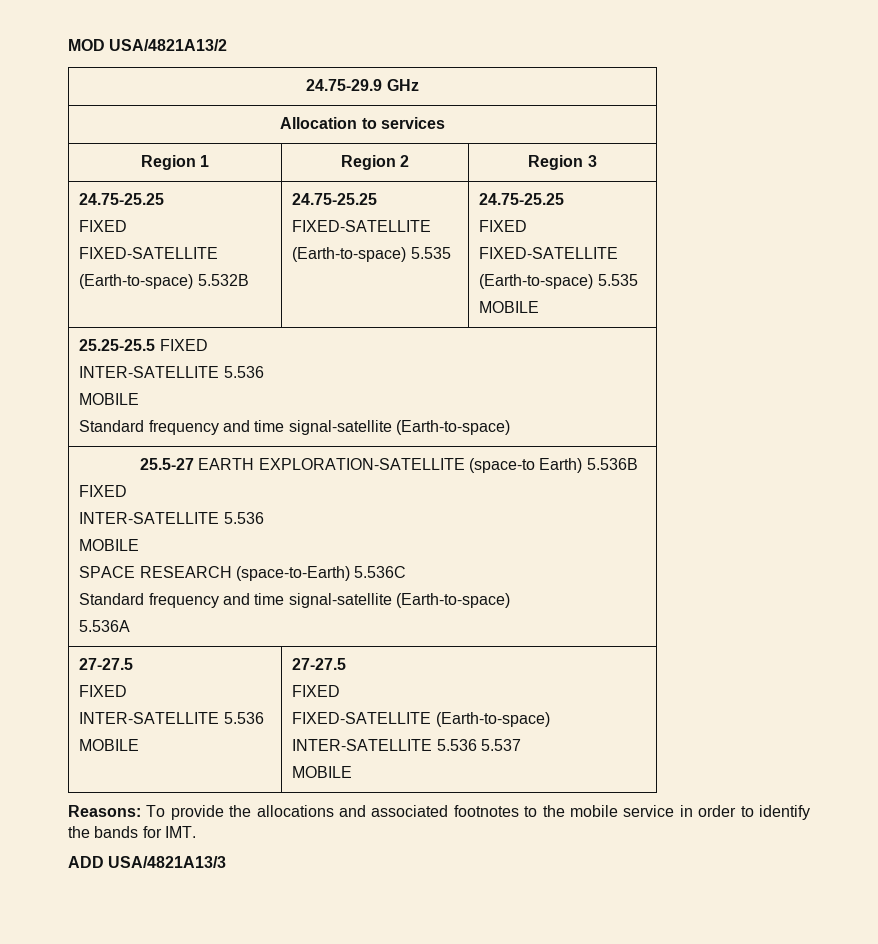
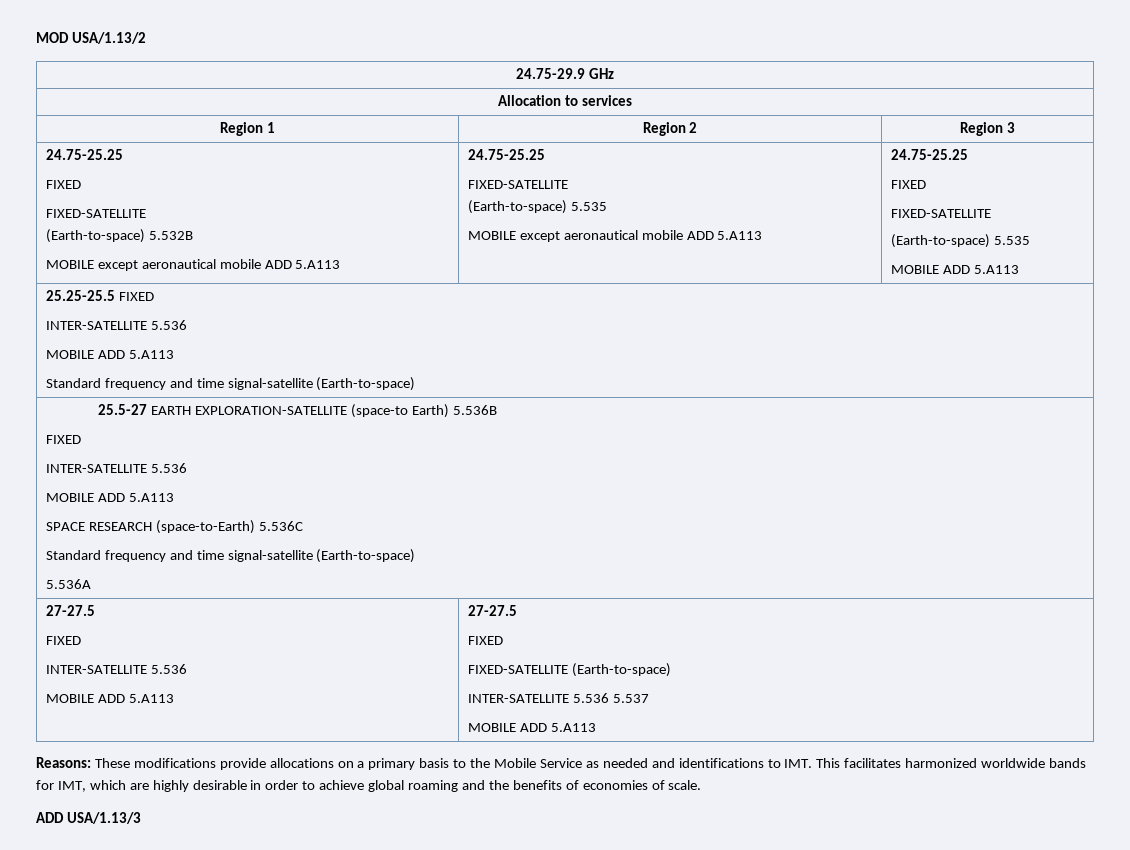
[109,39,228,51] USA/4821A13/2 -> [71,32,146,44] USA/1.13/2
[292,193,378,205] [292,220,432,232] [292,247,451,262] | 24.75-25.25 // FIXED-SATELLITE // (Earth-to-space) 5.535 -> [45,259,341,271] [467,149,545,160] [467,180,568,189] [467,200,607,214] [467,230,763,242] // MOBILE except aeronautical mobile ADD 5.A113 | 24.75-25.25 // FIXED-SATELLITE // (Earth-to-space) 5.535 // MOBILE except aeronautical mobile ADD 5.A113
(540, 307) none -> [942,265,1019,274] ADD 5.A113
(140, 399) none -> [97,350,174,359] ADD 5.A113
(140, 545) none -> [97,493,174,502] ADD 5.A113
(140, 745) none -> [97,694,174,703] ADD 5.A113
(353, 772) none -> [519,723,596,732] ADD 5.A113
[146,805,810,820] [68,826,196,838] [68,856,227,868] To provide the allocations and associated footnotes to the mobile service in order to identify the bands for IMT. // ADD USA/4821A13/3 -> [94,758,1087,770] [36,780,702,792] [36,812,141,824] These modifications provide allocations on a primary basis to the Mobile Service as needed and identifications to IMT. This facilitates harmonized worldwide bands for IMT, which are highly desirable in order to achieve global roaming and the benefits of economies of scale. // ADD USA/1.13/3

